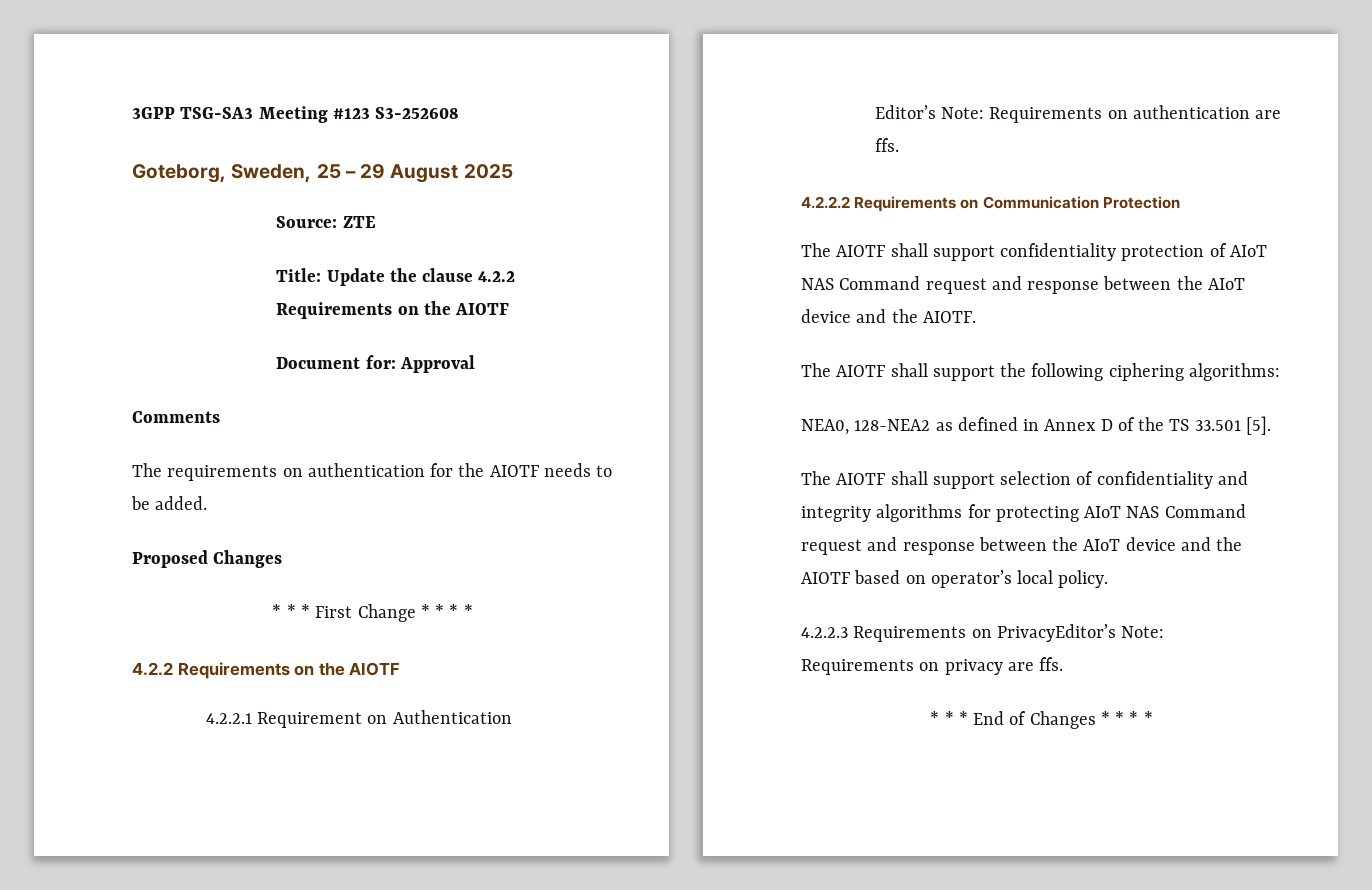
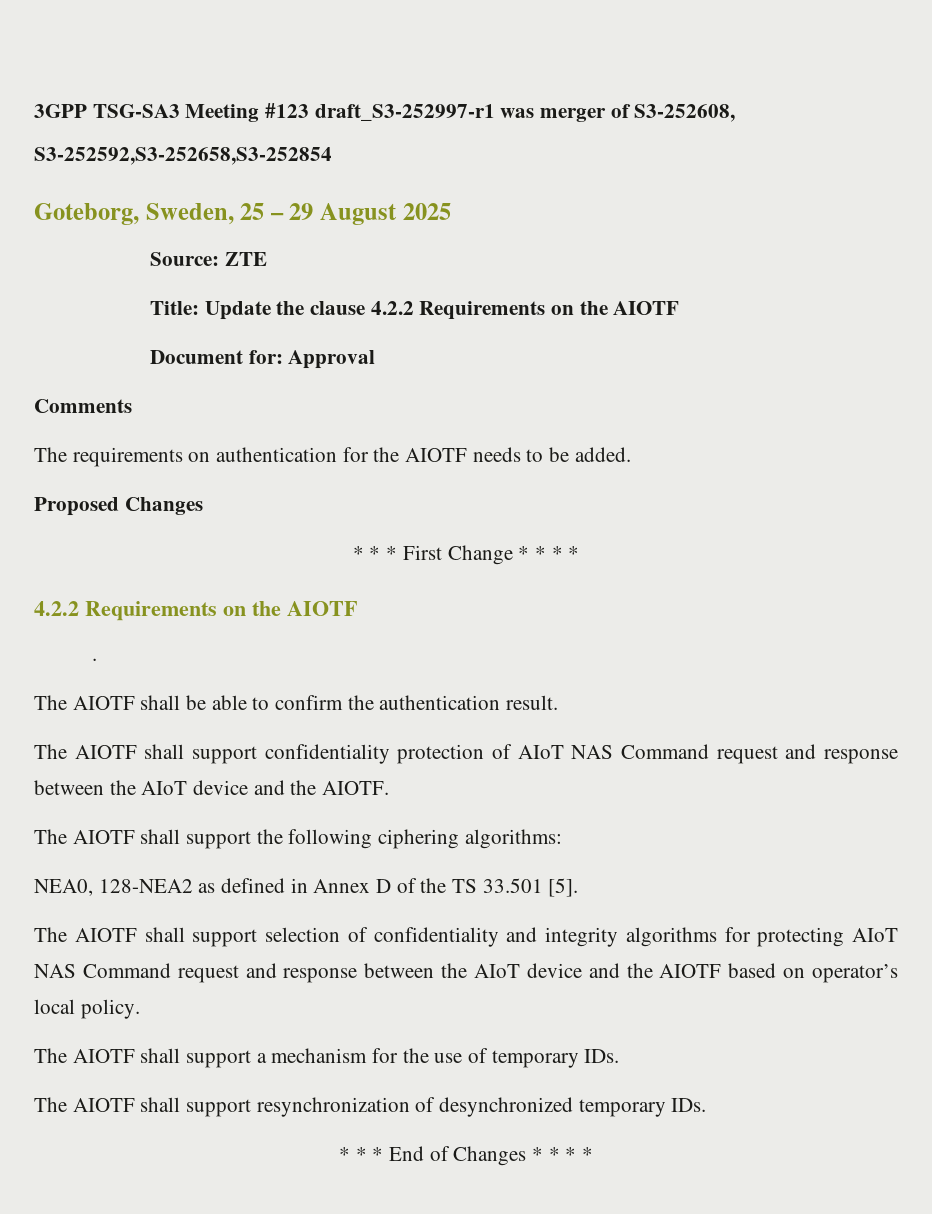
[375,107,460,119] S3-252608 -> [314,104,736,122] [34,147,332,165] draft_S3-252997-r1 was merger of S3-252608, // S3-252592,S3-252658,S3-252854
[205,710,512,728] [874,105,1282,123] [874,138,899,152] [801,196,1180,212] 4.2.2.1 Requirement on Authentication // Editor’s Note: Requirements on authentication are ffs. // 4.2.2.2 Requirements on Communication Protection -> [92,658,98,661] [34,695,559,710] . // The AIOTF shall be able to confirm the authentication result.
[801,624,1165,642] [801,657,1064,675] 4.2.2.3 Requirements on PrivacyEditor’s Note: Requirements on privacy are ffs. -> [34,1048,620,1068] [34,1097,707,1117] The AIOTF shall support a mechanism for the use of temporary IDs. // The AIOTF shall support resynchronization of desynchronized temporary IDs.

